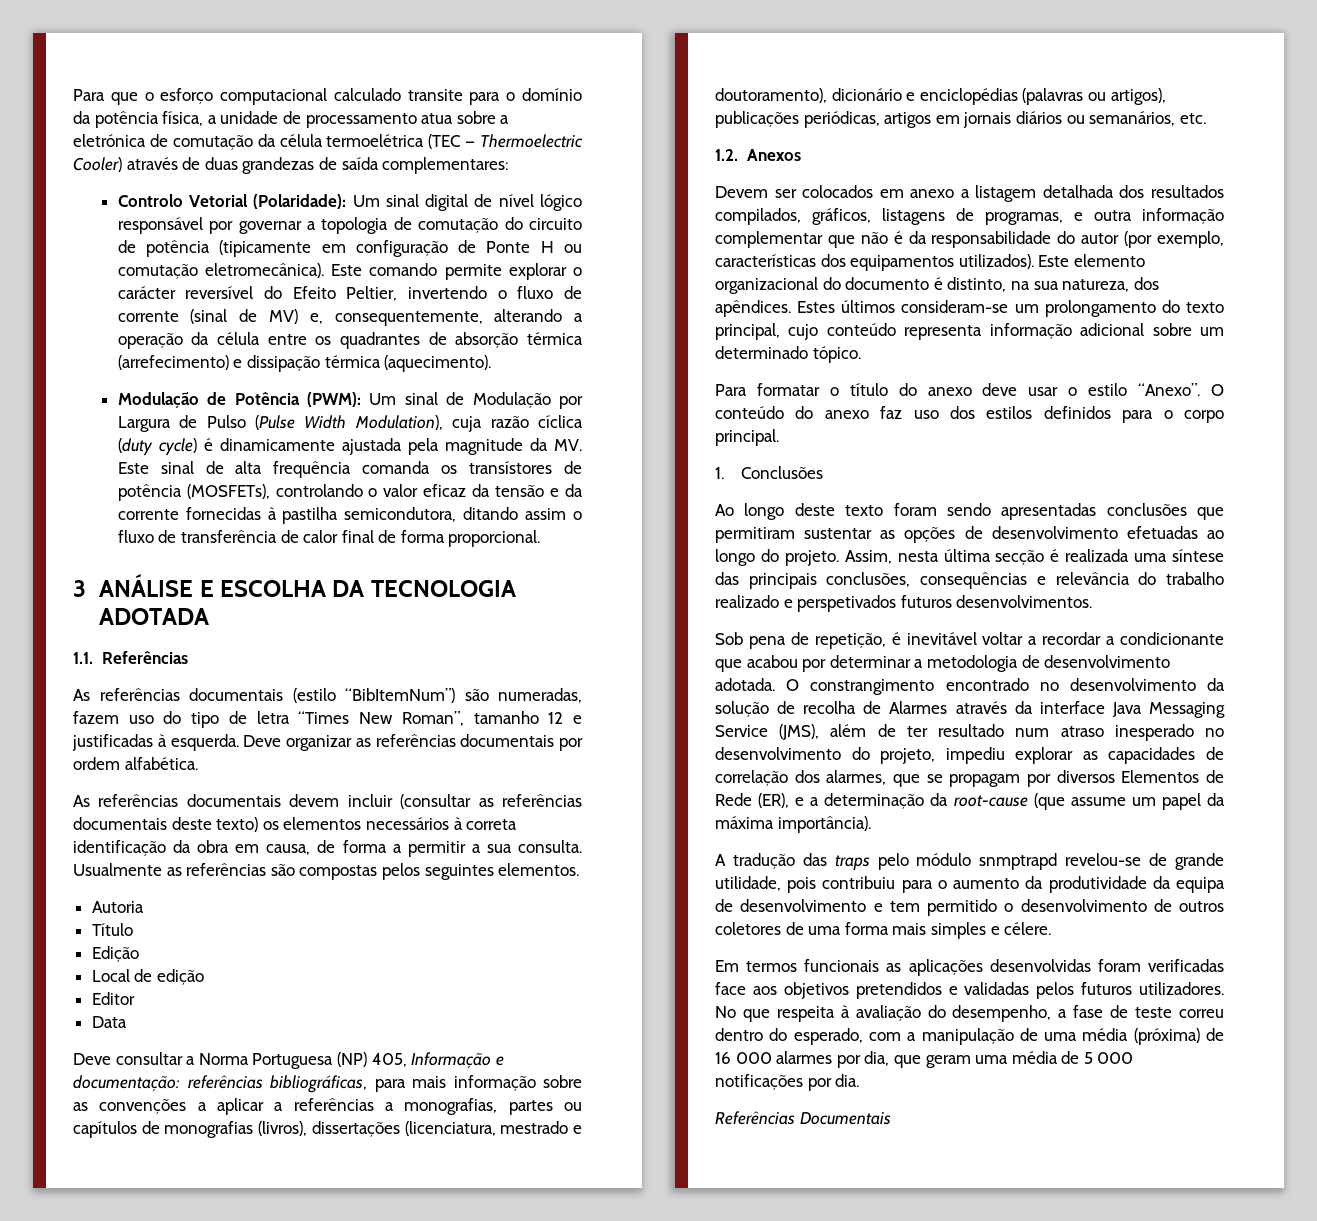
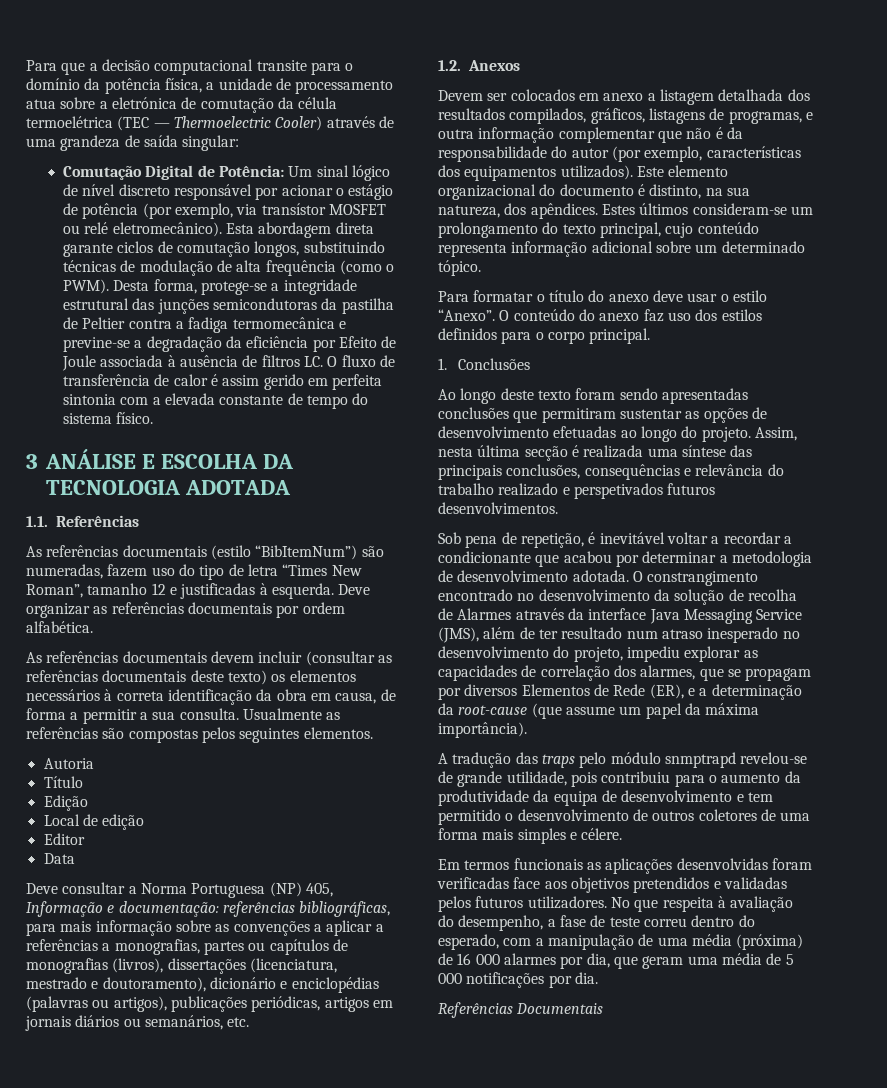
[144,88,401,105] o esforço computacional calculado -> [89,59,254,75] a decisão computacional
[204,157,509,174] [117,194,469,211] duas grandezas de saída complementares: // Controlo Vetorial (Polaridade): Um sinal digital -> [26,135,240,151] [63,165,391,181] uma grandeza de saída singular: // Comutação Digital de Potência: Um sinal lógico
[540,194,582,211] lógico -> [118,184,170,196] discreto
[238,217,582,234] [117,240,582,257] [117,263,583,280] [117,286,582,301] [117,309,583,326] [117,332,583,349] [117,355,492,372] [117,392,583,409] [117,415,583,432] [117,438,582,456] [117,461,582,478] [117,484,583,501] [117,507,582,524] governar a topologia de comutação do circuito de potência (tipicamente em configuração de Ponte H ou comutação eletromecânica). Este comando permite explorar o carácter reversível do Efeito Peltier, invertendo o fluxo de corrente (sinal de MV) e, consequentemente, alterando a operação da célula entre os quadrantes de absorção térmica (arrefecimento) e dissipação térmica (aquecimento). // Modulação de Potência (PWM): Um sinal de Modulação por Largura de Pulso (Pulse Width Modulation), cuja razão cíclica (duty cycle) é dinamicamente ajustada pela magnitude da MV. Este sinal de alta frequência comanda os transístores de potência (MOSFETs), controlando o valor eficaz da tensão e da corrente fornecidas à pastilha semicondutora, ditando assim o -> [281,184,394,200] [63,203,387,219] [63,222,374,238] [63,241,385,257] [63,260,395,276] [63,279,357,295] [63,298,394,314] [63,317,347,333] [63,336,397,352] [62,355,338,371] acionar o estágio de potência (por exemplo, via transístor MOSFET ou relé eletromecânico). Esta abordagem direta garante ciclos de comutação longos, substituindo técnicas de modulação de alta frequência (como o PWM). Desta forma, protege-se a integridade estrutural das junções semicondutoras da pastilha de Peltier contra a fadiga termomecânica e previne-se a degradação da eficiência por Efeito de Joule associada à ausência de filtros LC. O
[341,530,541,547] final de forma proporcional. -> [211,374,383,390] [63,393,369,409] [63,412,154,424] é assim gerido em perfeita sintonia com a elevada constante de tempo do sistema físico.

